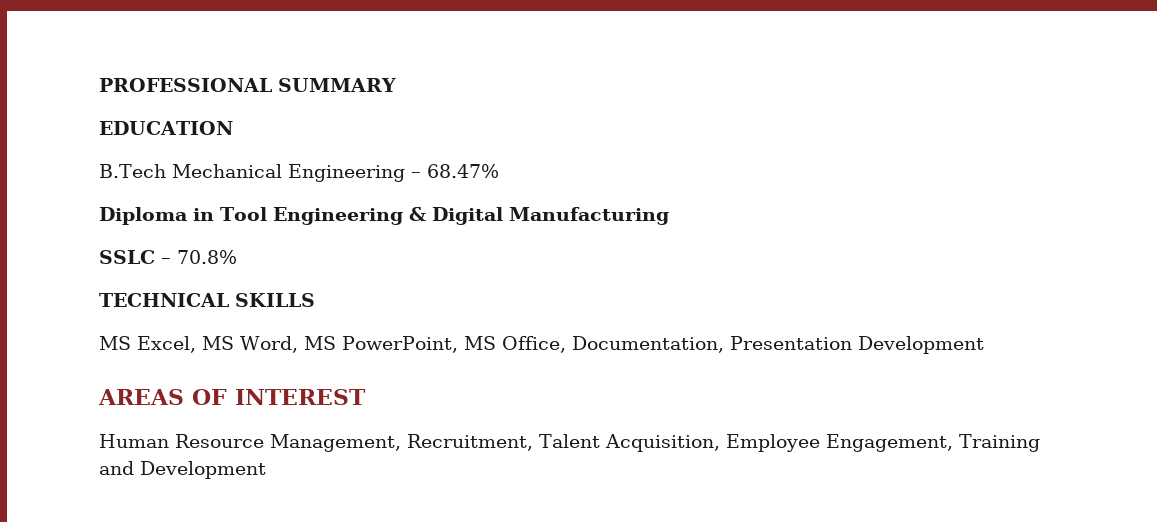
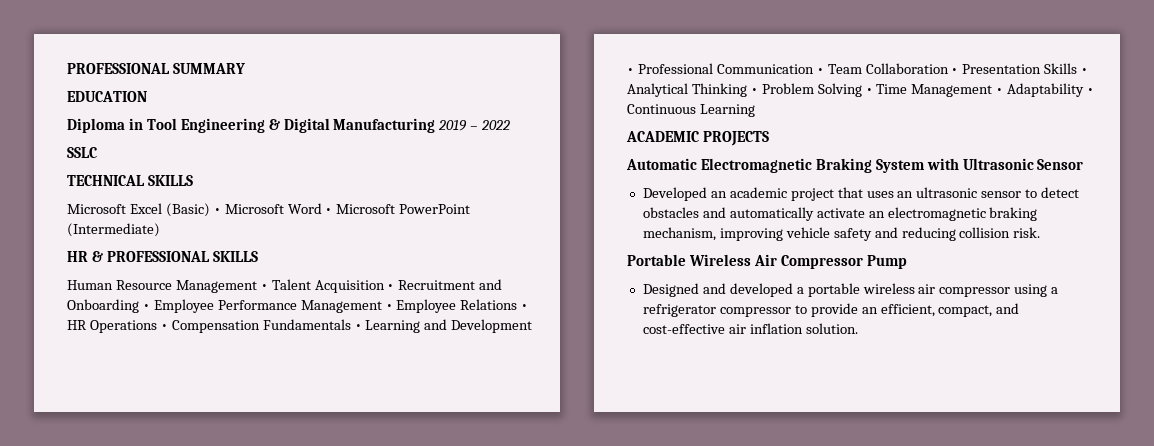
[99,164,499,182] // B.Tech Mechanical Engineering – 68.47% -> (147, 96) none
(669, 216) none -> [438,120,511,131] 2019 – 2022
[161,250,237,264] – 70.8% -> (97, 152) none
[99,336,984,354] [98,389,366,405] [99,434,1040,452] [99,461,266,479] MS Excel, MS Word, MS PowerPoint, MS Office, Documentation, Presentation Development // AREAS OF INTEREST // Human Resource Management, Recruitment, Talent Acquisition, Employee Engagement, Training and Development -> [67,203,471,217] [67,223,160,237] [67,251,258,262] [67,279,503,293] [67,299,529,313] [67,319,533,333] [627,63,1089,74] [627,83,1095,97] [627,104,755,117] [626,131,769,146] [626,158,1084,173] [642,187,1080,201] [642,207,1038,221] [642,227,1041,241] [627,254,907,269] [642,283,1059,297] [642,303,1020,317] [642,323,858,334] Microsoft Excel (Basic) • Microsoft Word • Microsoft PowerPoint (Intermediate) // HR & PROFESSIONAL SKILLS // Human Resource Management • Talent Acquisition • Recruitment and Onboarding • Employee Performance Management • Employee Relations • HR Operations • Compensation Fundamentals • Learning and Development • Professional Communication • Team Collaboration • Presentation Skills • Analytical Thinking • Problem Solving • Time Management • Adaptability • Continuous Learning // ACADEMIC PROJECTS // Automatic Electromagnetic Braking System with Ultrasonic Sensor // Developed an academic project that uses an ultrasonic sensor to detect obstacles and automatically activate an electromagnetic braking mechanism, improving vehicle safety and reducing collision risk. // Portable Wireless Air Compressor Pump // Designed and developed a portable wireless air compressor using a refrigerator compressor to provide an efficient, compact, and cost-effective air inflation solution.

